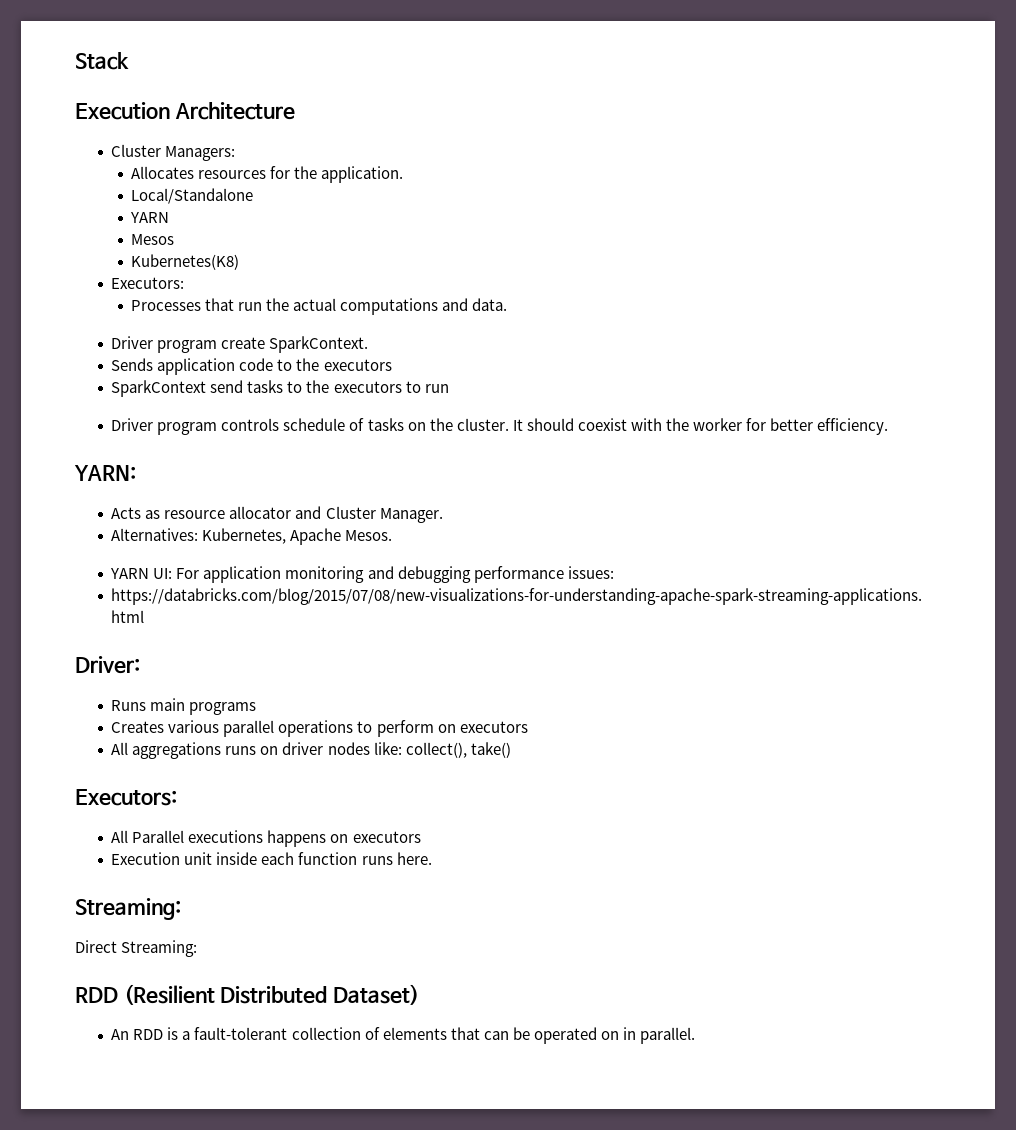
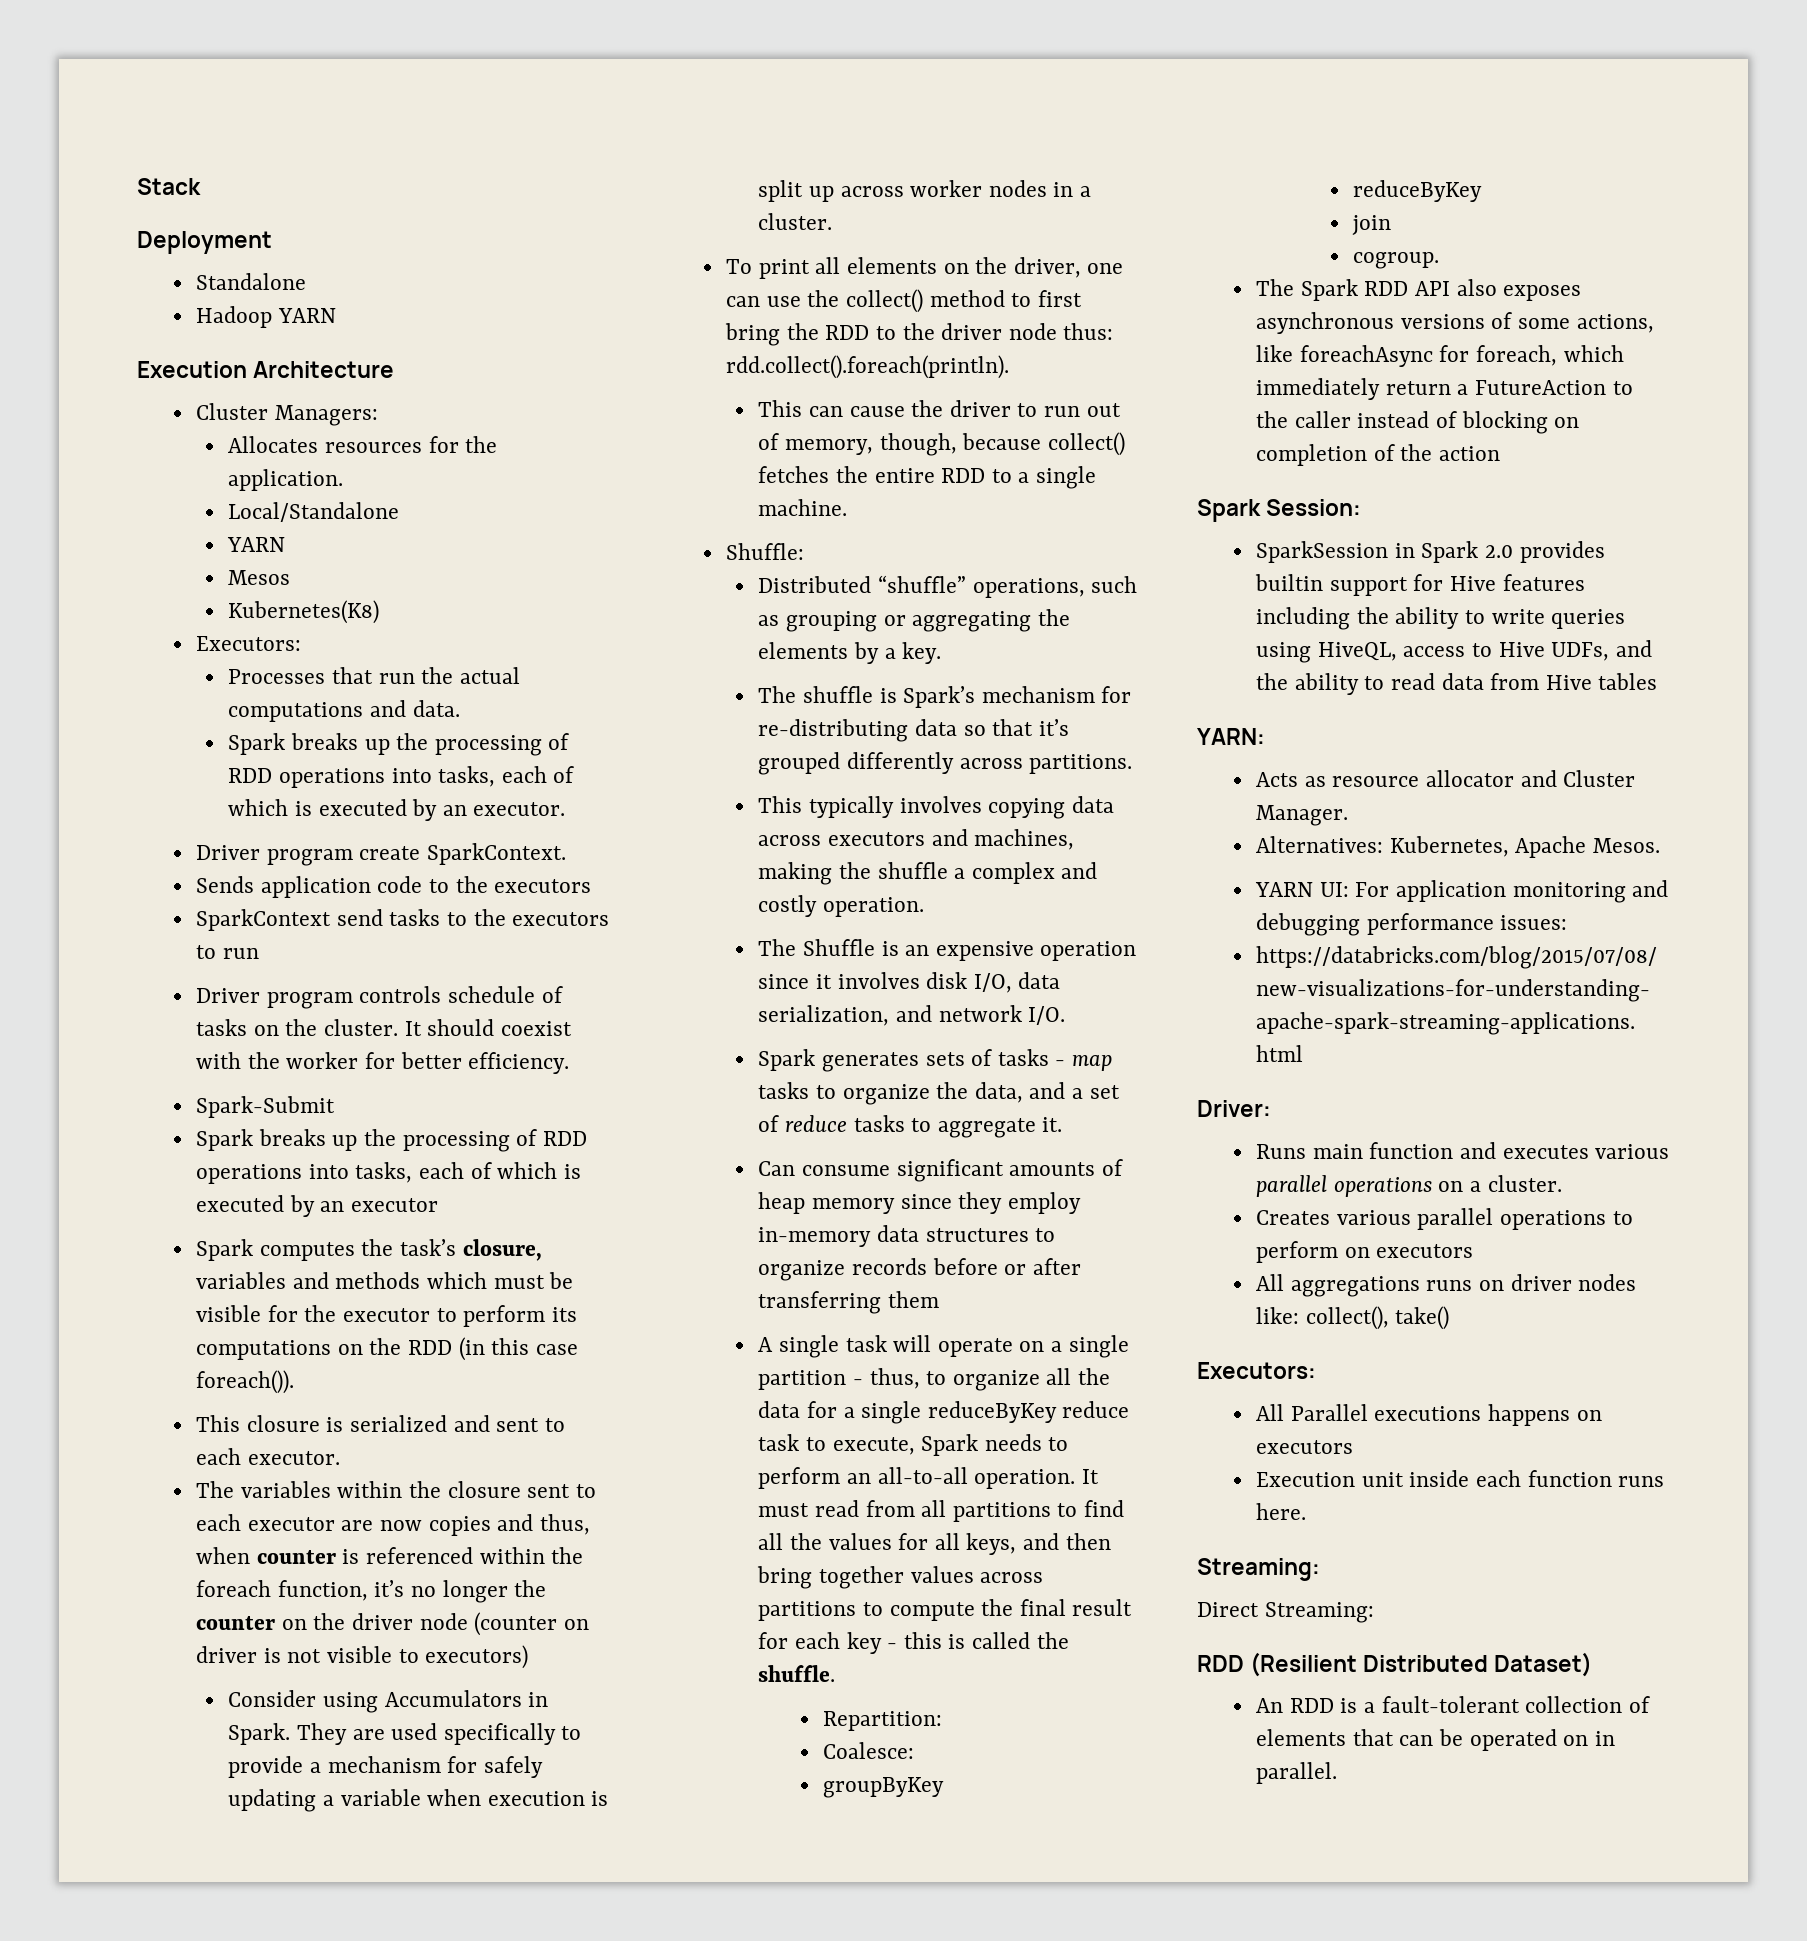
(129, 61) none -> [137,231,272,254] [196,273,307,290] [196,306,336,328] // Deployment // Standalone // Hadoop YARN
(508, 304) none -> [228,733,570,756] [228,766,575,788] [228,799,566,821] // Spark breaks up the processing of RDD operations into tasks, each of which is executed by an executor.
(889, 426) none -> [196,1096,336,1118] [196,1129,587,1152] [196,1162,581,1184] [196,1195,438,1217] [196,1239,542,1261] [196,1272,574,1289] [196,1305,577,1327] [196,1337,578,1361] [196,1370,295,1394] [196,1415,565,1432] [196,1448,340,1465] [196,1481,596,1498] [196,1514,590,1536] [196,1547,584,1564] [196,1580,547,1603] [196,1612,589,1636] [196,1645,529,1669] [228,1690,549,1713] [228,1723,582,1745] [228,1756,543,1778] [228,1789,609,1812] [758,180,1091,202] [758,213,833,230] [726,257,1124,279] [726,289,1082,313] [725,323,1114,346] [726,355,1010,379] [758,400,1121,417] [758,432,1125,456] [758,466,1096,489] [758,499,848,516] [726,543,805,560] [758,575,1138,598] [758,609,1070,632] [758,642,942,664] [758,686,1132,708] [758,719,1069,742] [758,752,1133,775] [758,796,1114,819] [758,829,1075,850] [758,862,1098,885] [758,895,924,917] [758,939,1137,961] [758,972,1061,993] [758,1005,1066,1026] [758,1049,1112,1072] [758,1082,1120,1105] [758,1115,1063,1138] [758,1159,1123,1182] [758,1192,1081,1214] [758,1225,1056,1247] [758,1258,1081,1281] [758,1291,939,1314] [758,1335,1129,1358] [758,1368,1110,1391] [758,1401,1130,1424] [758,1434,1069,1456] [758,1467,1099,1489] [758,1500,1124,1522] [758,1533,1111,1555] [757,1566,1044,1589] [758,1599,1133,1621] [758,1632,1069,1654] [758,1665,836,1682] [822,1711,942,1731] [822,1742,914,1759] [822,1777,944,1798] [1352,180,1482,202] [1351,215,1391,235] [1352,252,1439,269] [1256,279,1582,301] [1256,312,1654,334] [1256,345,1624,367] [1256,378,1633,400] [1256,411,1580,434] [1256,444,1500,466] [1197,499,1362,522] [1256,541,1605,563] [1255,574,1585,596] [1256,607,1626,630] [1256,640,1652,663] [1256,673,1658,695] // Spark-Submit // Spark breaks up the processing of RDD operations into tasks, each of which is executed by an executor // Spark computes the task’s closure, variables and methods which must be visible for the executor to perform its computations on the RDD (in this case foreach()). // This closure is serialized and sent to each executor. // The variables within the closure sent to each executor are now copies and thus, when counter is referenced within the foreach function, it’s no longer the counter on the driver node (counter on driver is not visible to executors) // Consider using Accumulators in Spark. They are used specifically to provide a mechanism for safely updating a variable when execution is split up across worker nodes in a cluster. // To print all elements on the driver, one can use the collect() method to first bring the RDD to the driver node thus: rdd.collect().foreach(println). // This can cause the driver to run out of memory, though, because collect() fetches the entire RDD to a single machine. // Shuffle: // Distributed “shuffle” operations, such as grouping or aggregating the elements by a key. // The shuffle is Spark’s mechanism for re-distributing data so that it’s grouped differently across partitions. // This typically involves copying data across executors and machines, making the shuffle a complex and costly operation. // The Shuffle is an expensive operation since it involves disk I/O, data serialization, and network I/O. // Spark generates sets of tasks - map tasks to organize the data, and a set of reduce tasks to aggregate it. // Can consume significant amounts of heap memory since they employ in-memory data structures to organize records before or after transferring them // A single task will operate on a single partition - thus, to organize all the data for a single reduceByKey reduce task to execute, Spark needs to perform an all-to-all operation. It must read from all partitions to find all the values for all keys, and then bring together values across partitions to compute the final result for each key - this is called the shuffle. // Repartition: // Coalesce: // groupByKey // reduceByKey // join // cogroup. // The Spark RDD API also exposes asynchronous versions of some actions, like foreachAsync for foreach, which immediately return a FutureAction to the caller instead of blocking on completion of the action // Spark Session: // SparkSession in Spark 2.0 provides builtin support for Hive features including the ability to write queries using HiveQL, access to Hive UDFs, and the ability to read data from Hive tables
[189,702,257,715] programs -> [1369,1142,1670,1159] [1256,1175,1562,1197] function and executes various parallel operations on a cluster.

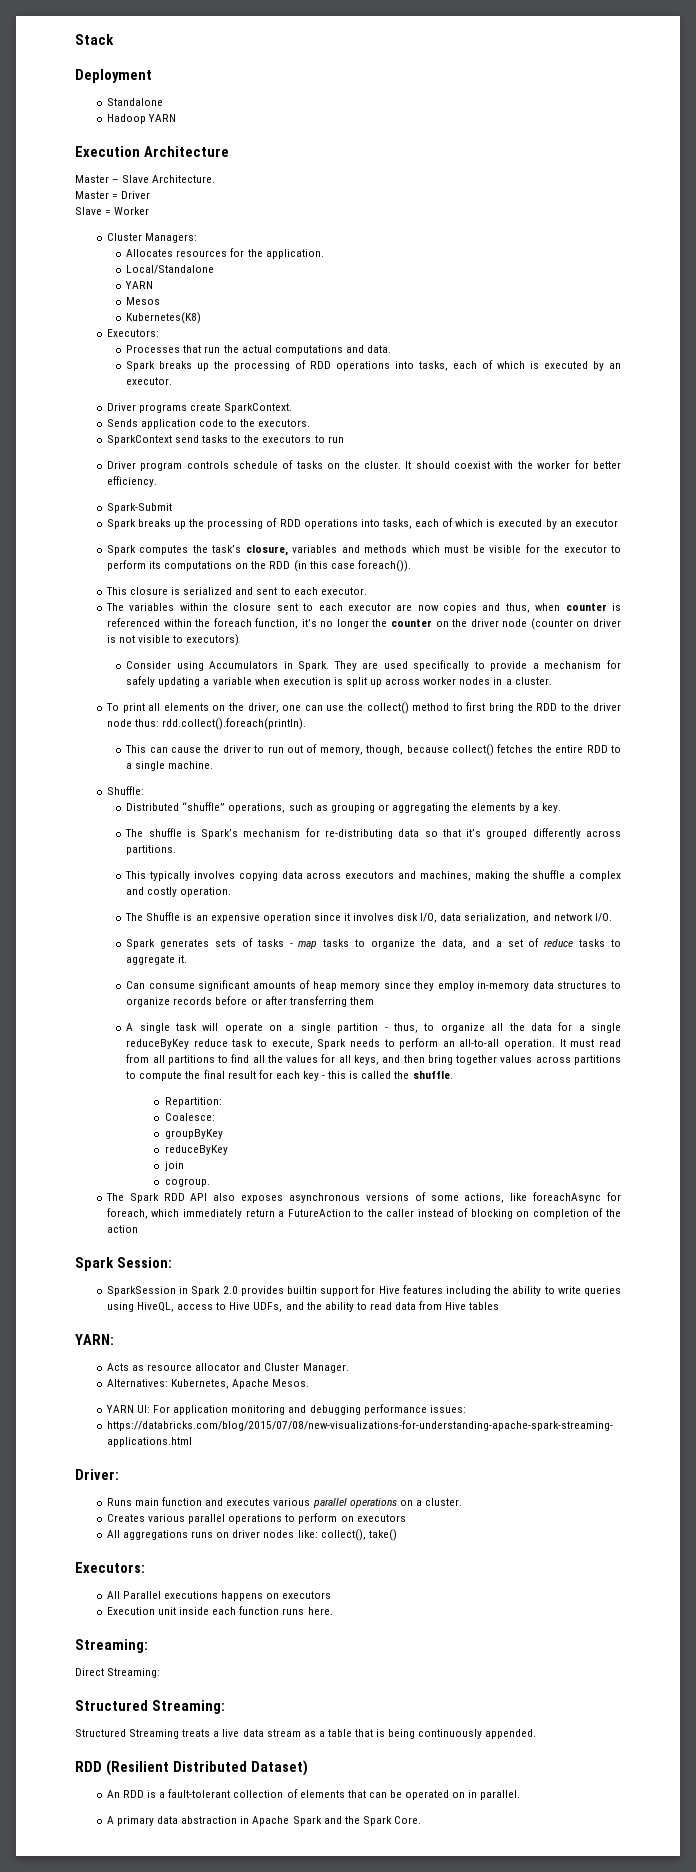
(395, 369) none -> [75,175,216,183] [75,191,151,199] [75,207,150,215] // Master – Slave Architecture. // Master = Driver // Slave = Worker
[266,849,353,866] program -> [139,404,188,413] programs
[494,879,592,893] executors -> [258,419,311,427] executors.
(1374, 1612) none -> [75,1700,225,1714] [75,1729,537,1739] // Structured Streaming: // Structured Streaming treats a live data stream as a table that is being continuously appended.
(1338, 1773) none -> [106,1816,421,1826] // A primary data abstraction in Apache Spark and the Spark Core.

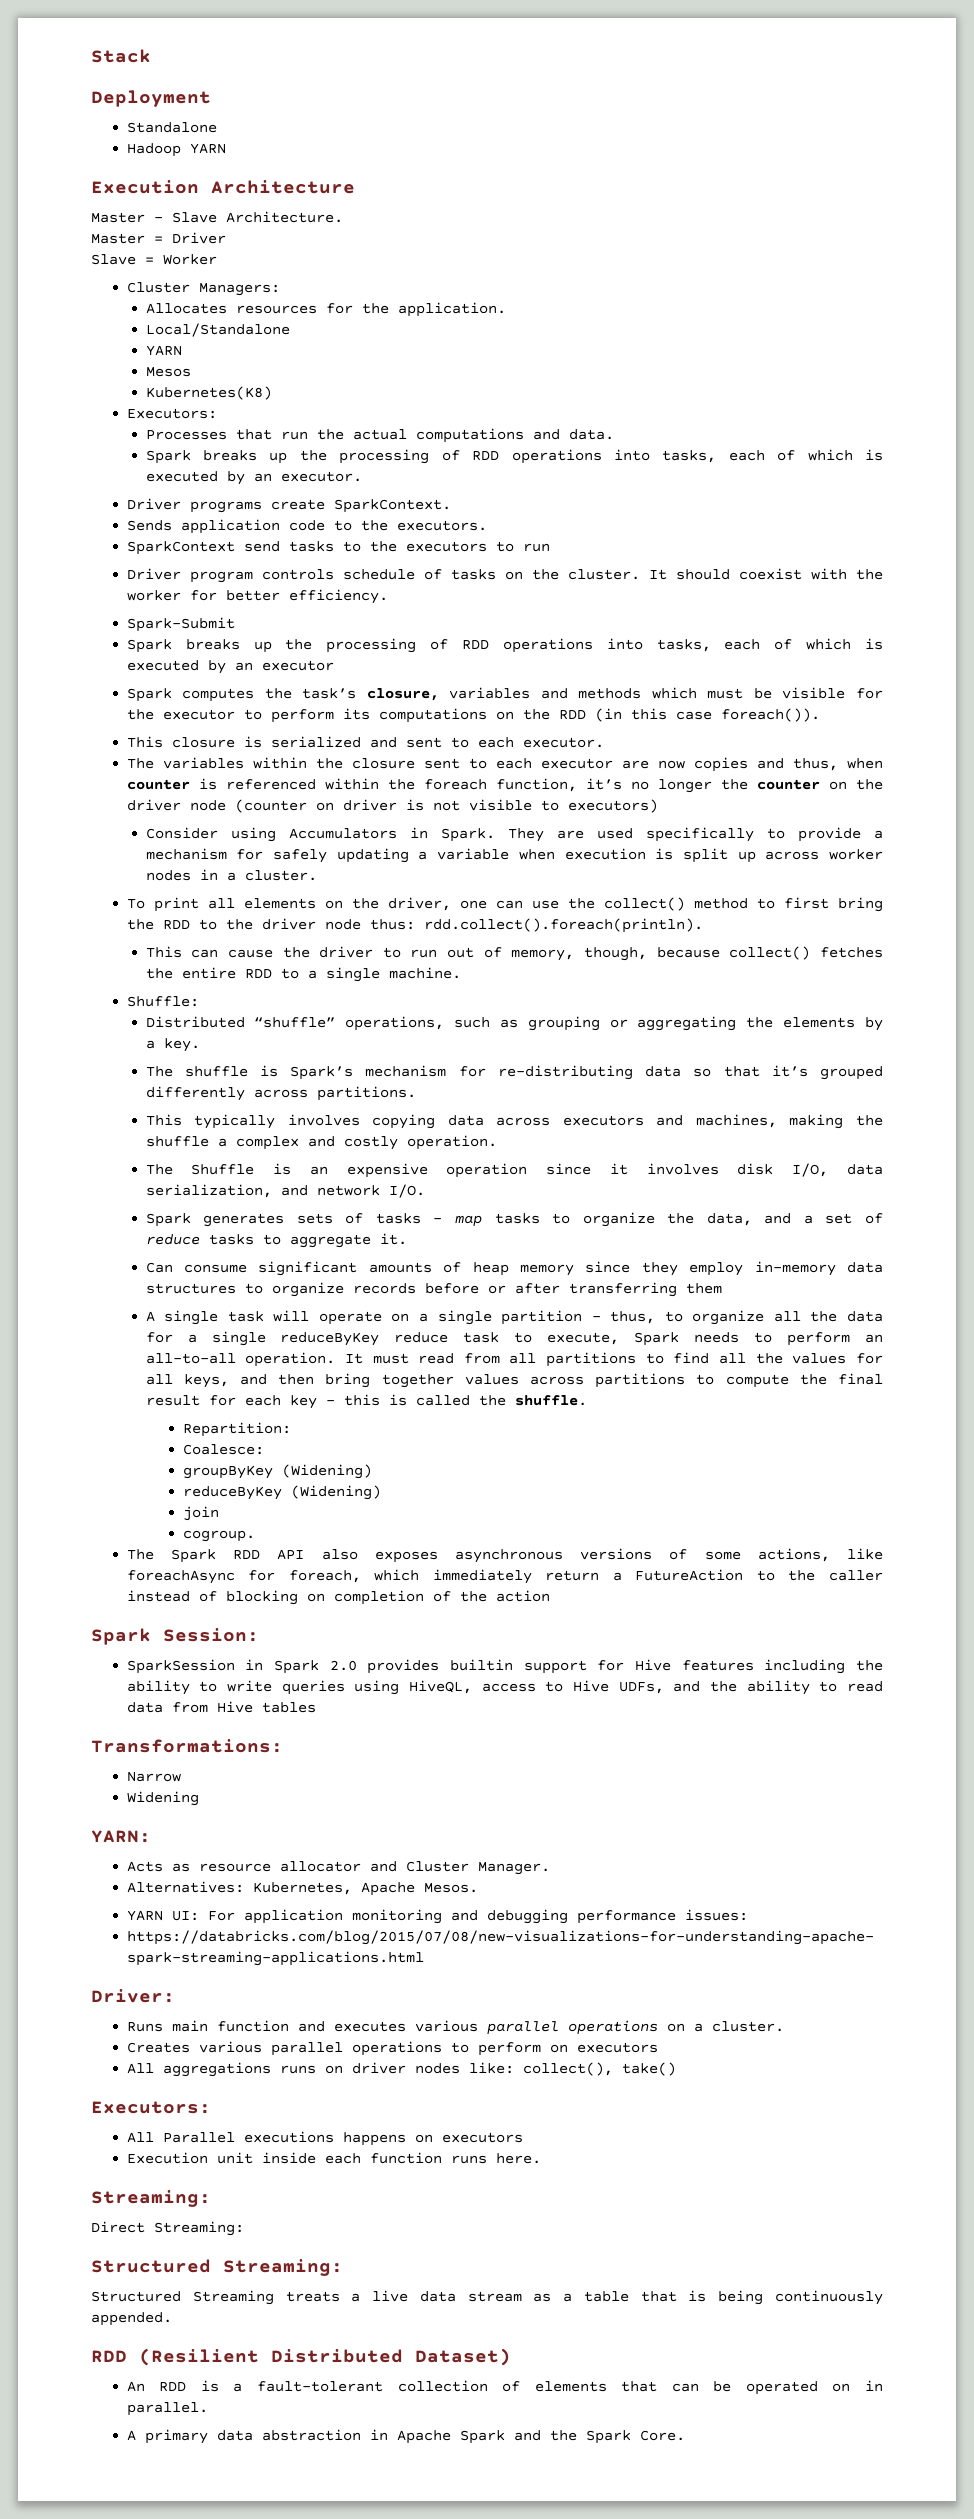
[164,1145,228,1155] // reduceByKey -> [282,1464,373,1479] [183,1485,382,1500] (Widening) // reduceByKey (Widening)
(500, 1306) none -> [91,1739,283,1753] [126,1771,181,1782] [126,1791,199,1806] // Transformations: // Narrow // Widening

